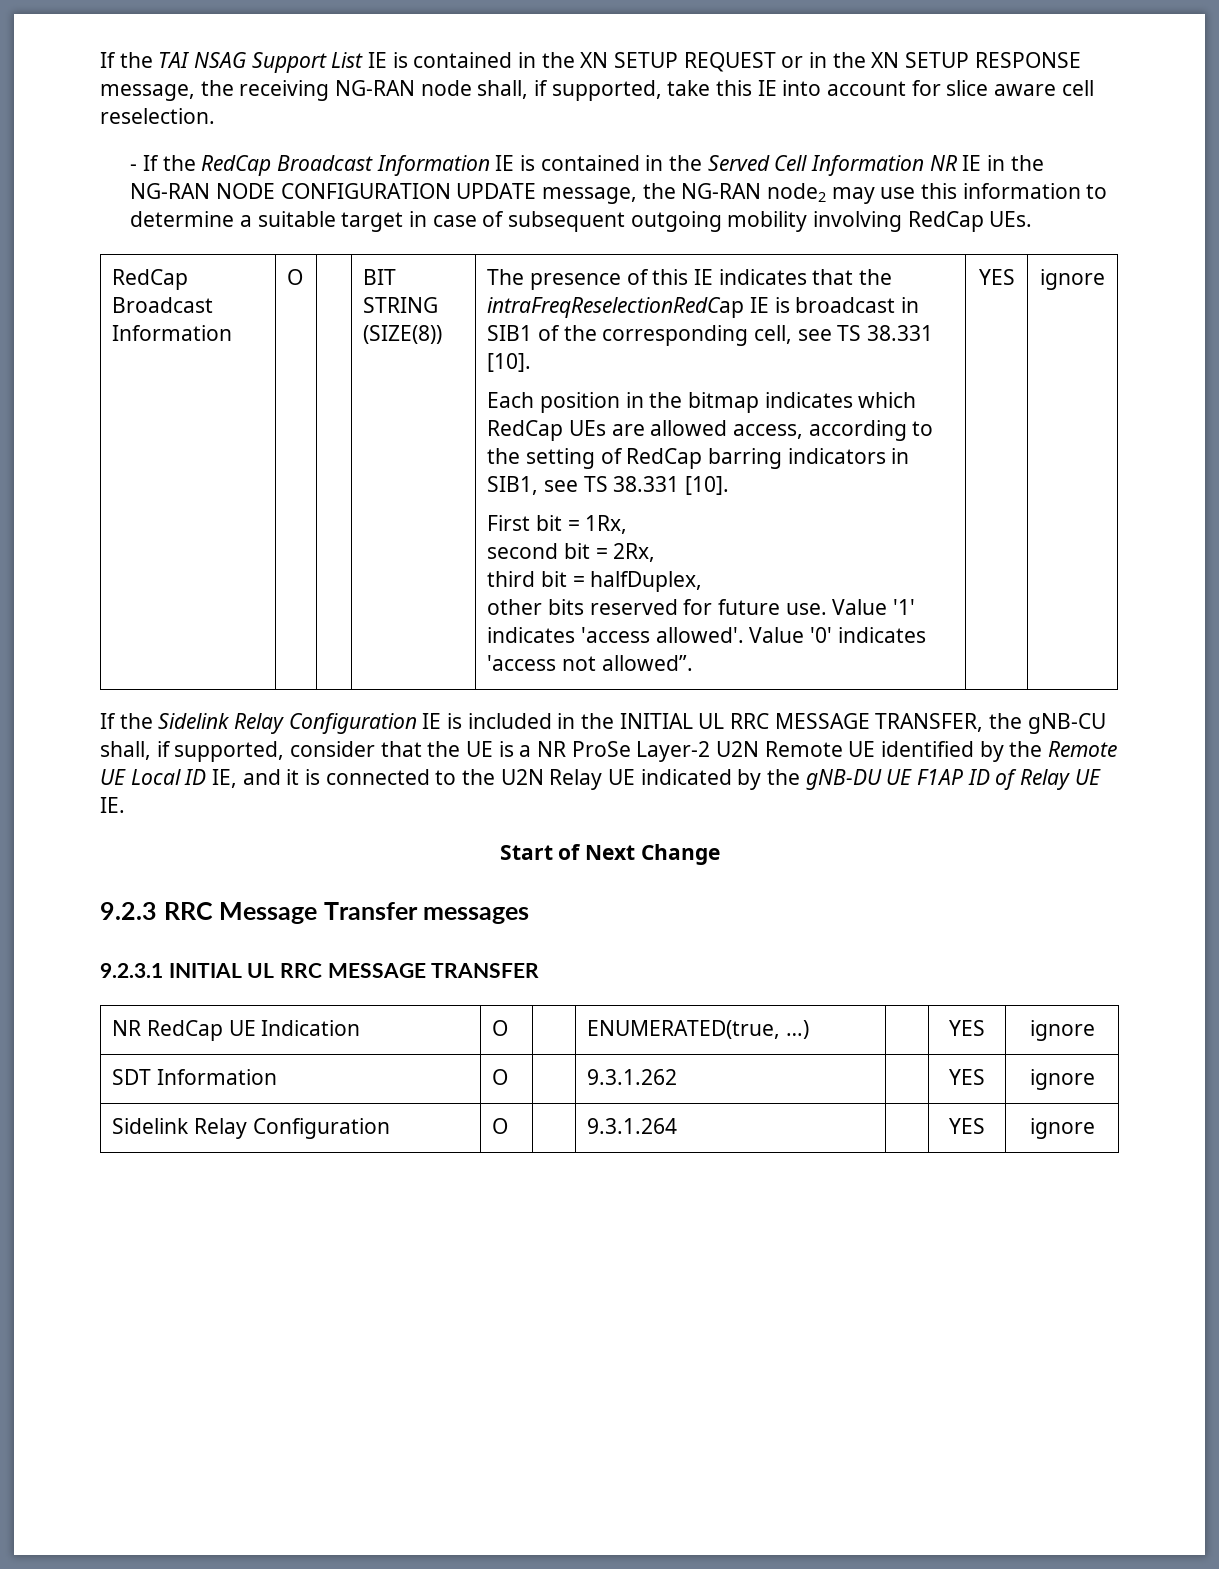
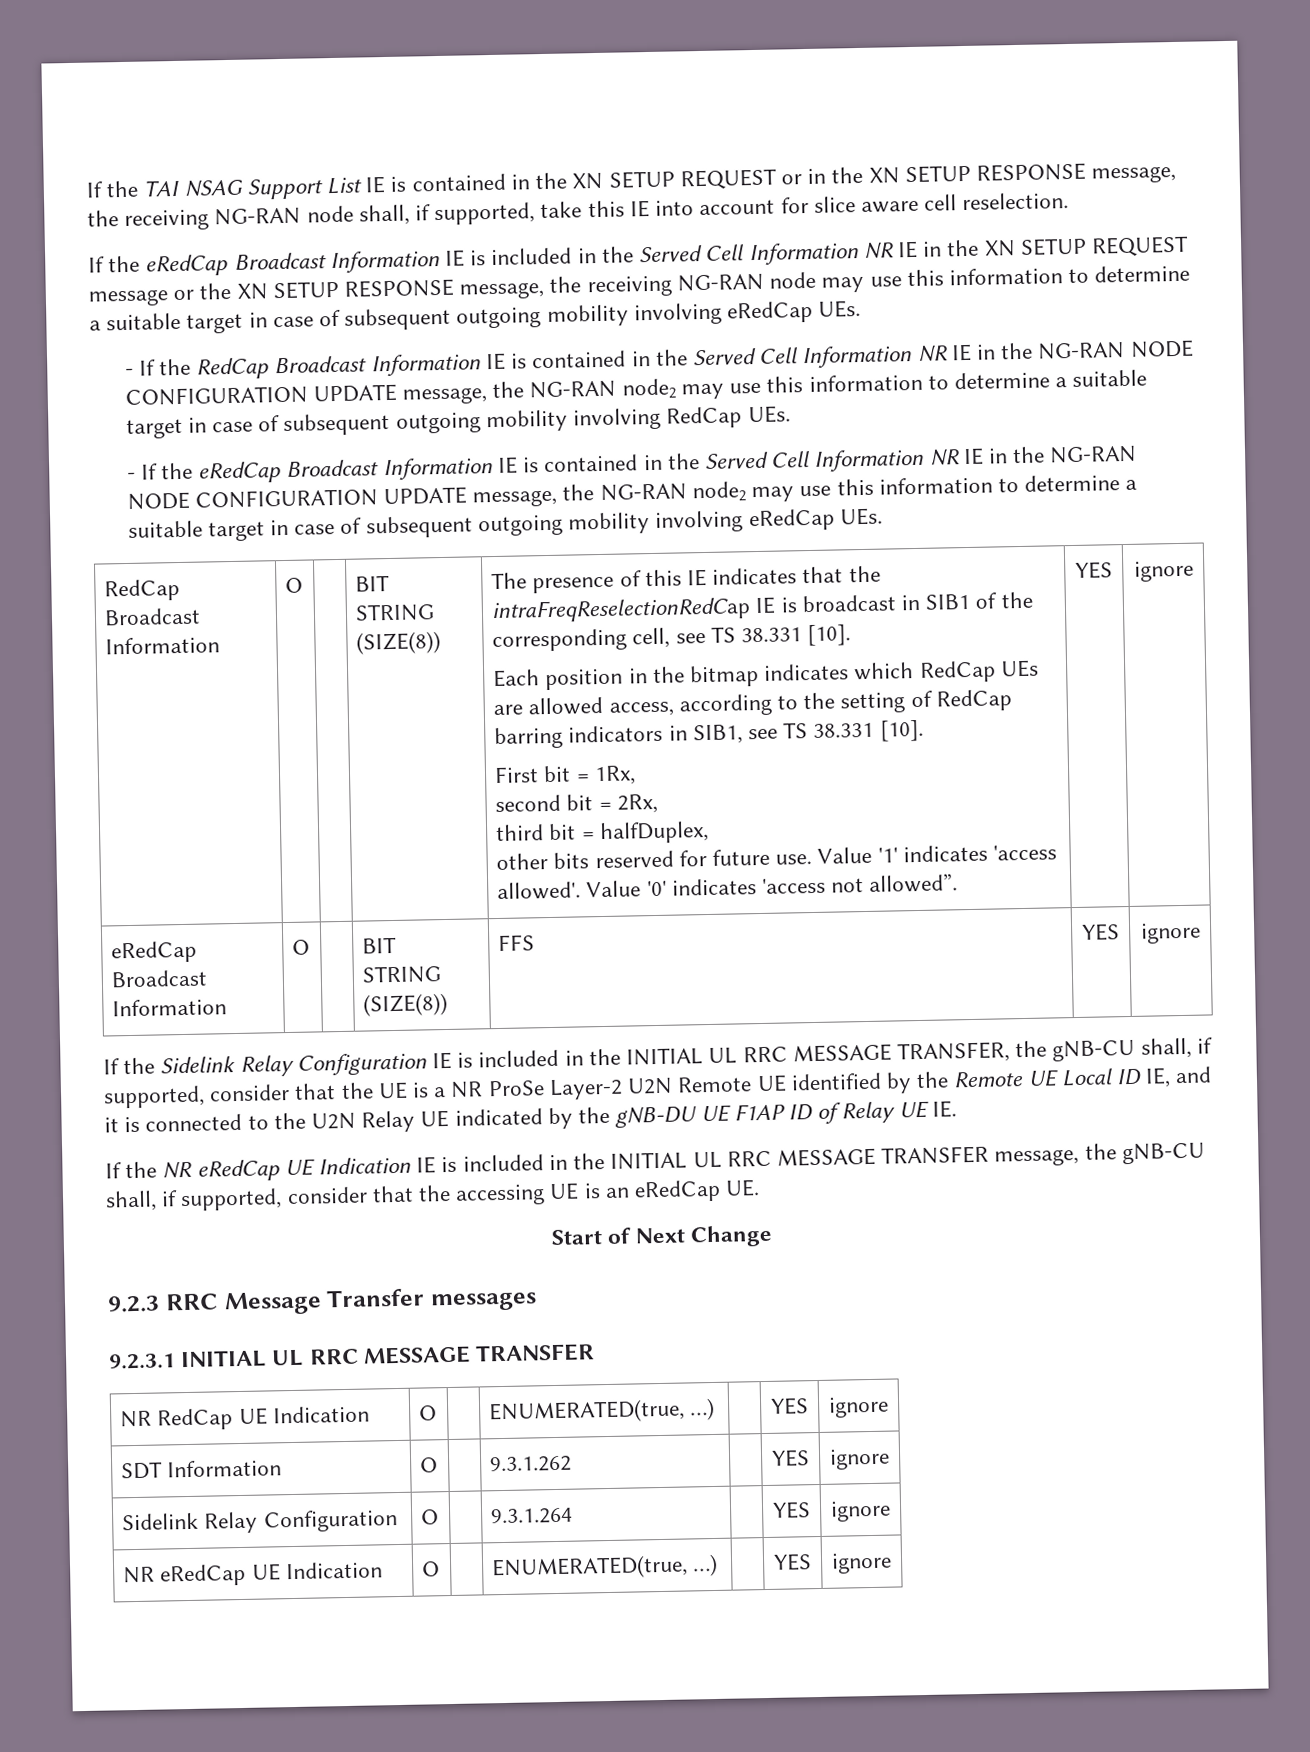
(215, 116) none -> [88,235,1189,277] [88,264,1191,307] [89,299,862,334] // If the eRedCap Broadcast Information IE is included in the Served Cell Information NR IE in the XN SETUP REQUEST message or the XN SETUP RESPONSE message, the receiving NG-RAN node may use this information to determine a suitable target in case of subsequent outgoing mobility involving eRedCap UEs.
(1033, 219) none -> [126,445,1138,484] [126,474,1138,510] [127,507,883,542] // - If the eRedCap Broadcast Information IE is contained in the Served Cell Information NR IE in the NG-RAN NODE CONFIGURATION UPDATE message, the NG-RAN node2 may use this information to determine a suitable target in case of subsequent outgoing mobility involving eRedCap UEs.
(1105, 279) none -> [111,940,198,964] [111,969,209,988] [112,998,228,1017] [292,939,311,955] [362,936,398,954] [362,965,442,984] [363,992,449,1017] [498,934,536,951] [1081,923,1120,941] [1139,922,1201,944] // eRedCap Broadcast Information | O | | BIT STRING (SIZE(8)) | FFS | YES | ignore
(125, 805) none -> [105,1142,1205,1182] [105,1179,761,1212] // If the NR eRedCap UE Indication IE is included in the INITIAL UL RRC MESSAGE TRANSFER message, the gNB-CU shall, if supported, consider that the accessing UE is an eRedCap UE.
(1095, 1128) none -> [123,1561,383,1587] [421,1561,441,1577] [491,1553,719,1581] [773,1553,812,1571] [831,1552,892,1574] // NR eRedCap UE Indication | O | | ENUMERATED(true, …) | | YES | ignore

